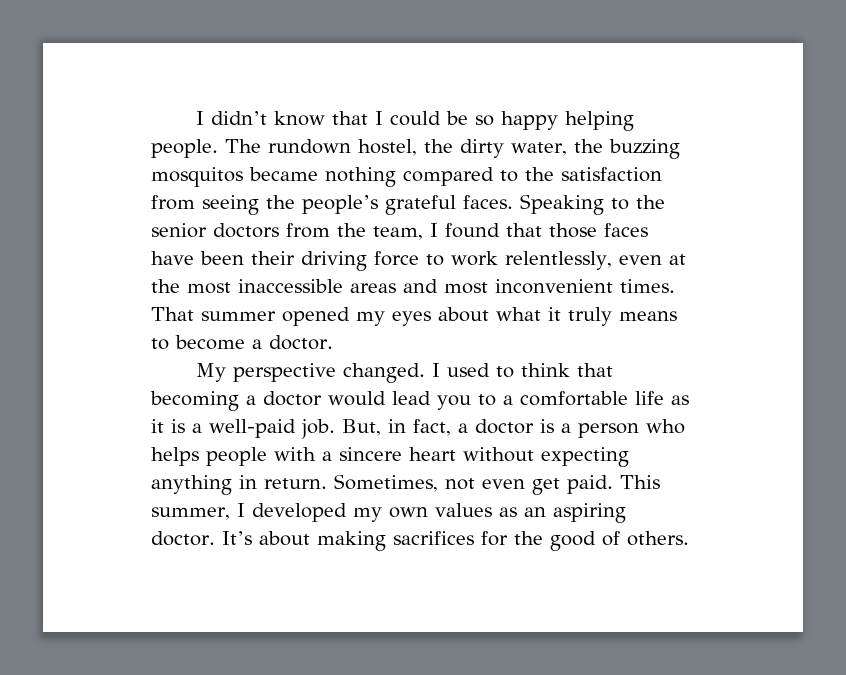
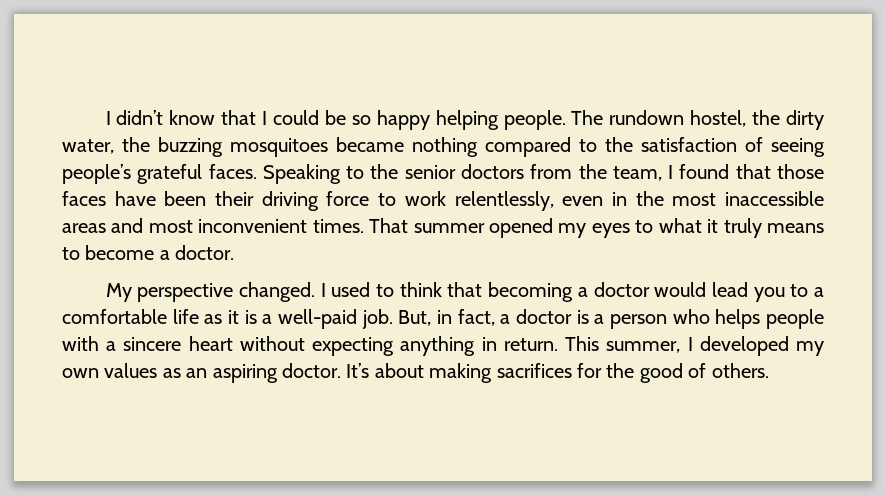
[151,167,243,187] mosquitos -> [230,138,328,157] mosquitoes
[151,195,295,215] from seeing the -> [745,137,825,157] of seeing
[668,254,686,265] at -> [611,192,627,206] in
[438,307,489,322] about -> [635,220,654,233] to
[334,474,613,495] Sometimes, not even get paid. -> (558, 344) none

